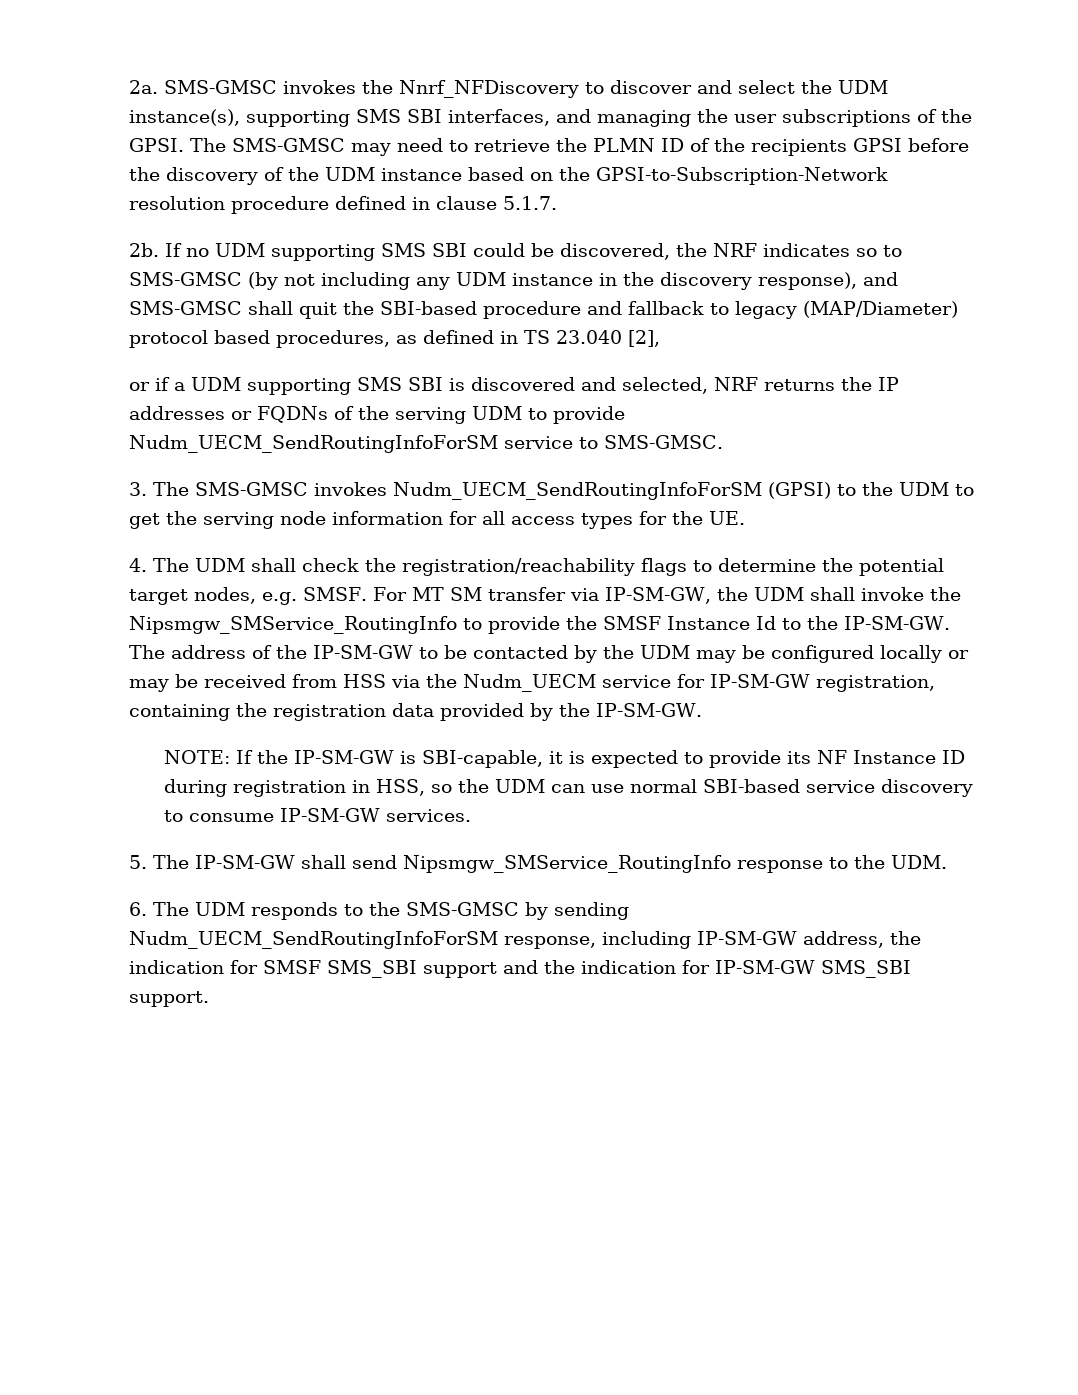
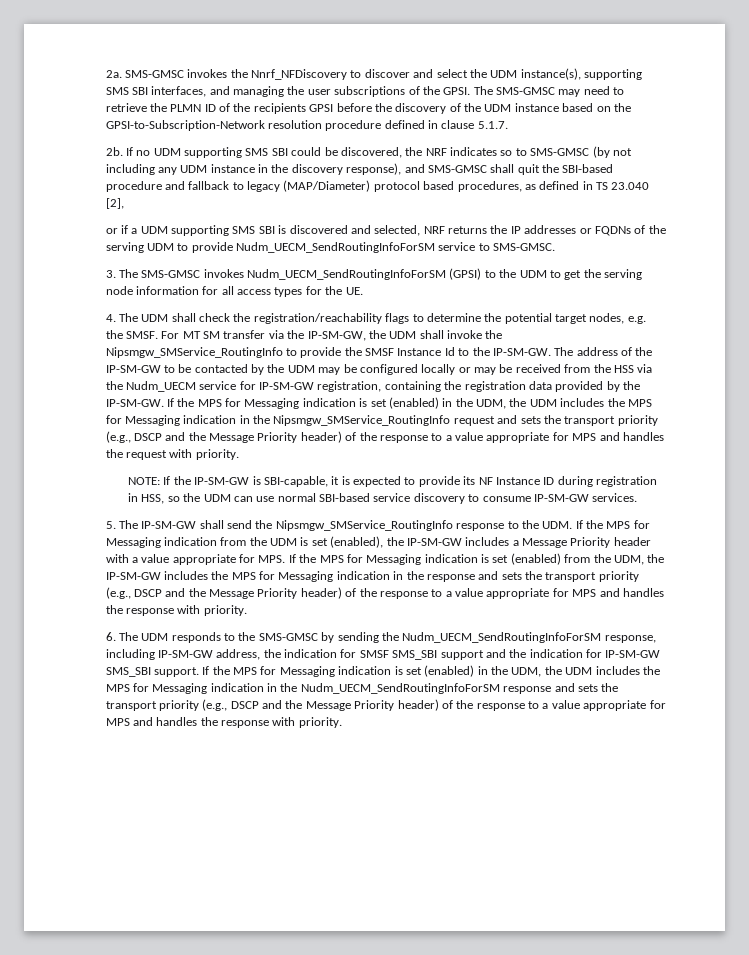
(298, 598) none -> [105,330,123,339] the
(600, 594) none -> [287,330,305,339] the
(338, 681) none -> [593,364,611,373] the
(703, 710) none -> [166,397,652,409] [105,415,658,426] [105,431,664,443] [105,449,239,460] If the MPS for Messaging indication is set (enabled) in the UDM, the UDM includes the MPS for Messaging indication in the Nipsmgw_SMService_RoutingInfo request and sets the transport priority (e.g., DSCP and the Message Priority header) of the response to a value appropriate for MPS and handles the request with priority.
(398, 862) none -> [255,520,273,529] the
(948, 862) none -> [575,520,650,529] [105,536,651,548] [105,553,665,565] [105,571,639,582] [105,587,664,599] [105,605,247,616] If the MPS for Messaging indication from the UDM is set (enabled), the IP-SM-GW includes a Message Priority header with a value appropriate for MPS. If the MPS for Messaging indication is set (enabled) from the UDM, the IP-SM-GW includes the MPS for Messaging indication in the response and sets the transport priority (e.g., DSCP and the Message Priority header) of the response to a value appropriate for MPS and handles the response with priority.
(630, 911) none -> [381,632,399,641] the
(210, 999) none -> [202,665,660,677] [105,683,619,694] [105,699,666,711] [105,717,342,728] If the MPS for Messaging indication is set (enabled) in the UDM, the UDM includes the MPS for Messaging indication in the Nudm_UECM_SendRoutingInfoForSM response and sets the transport priority (e.g., DSCP and the Message Priority header) of the response to a value appropriate for MPS and handles the response with priority.

